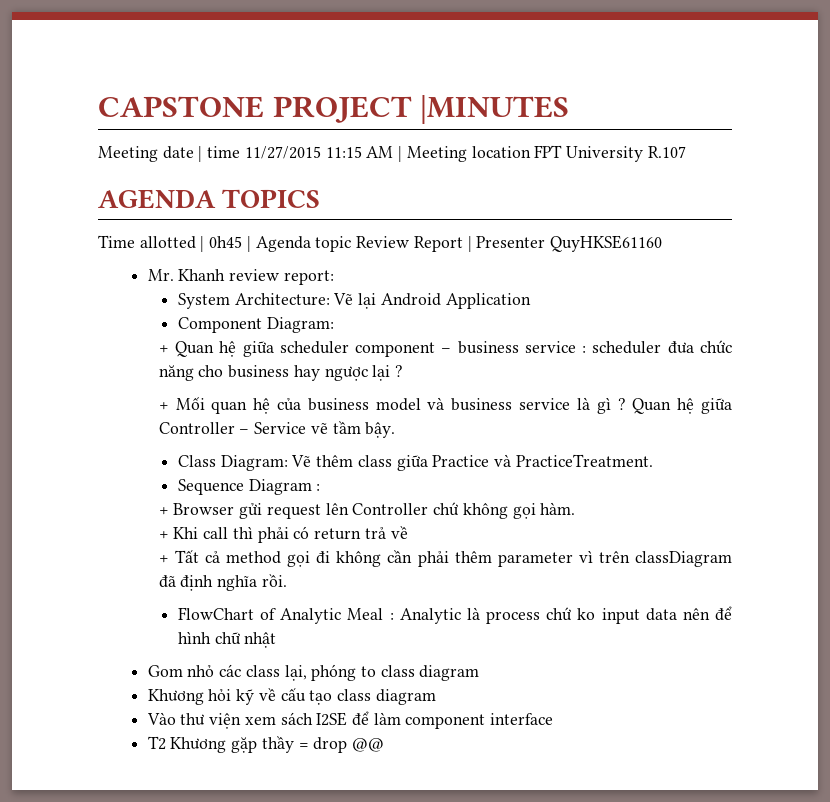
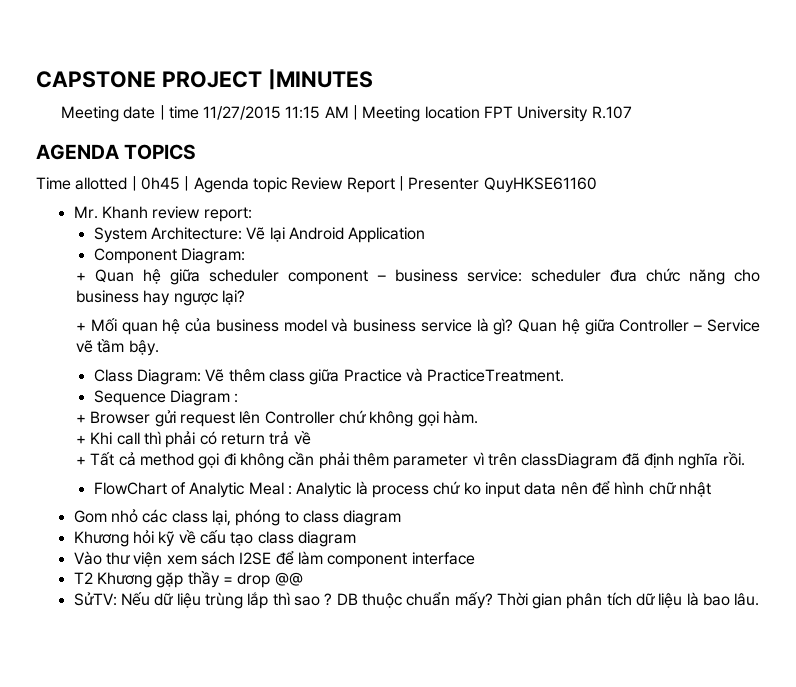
[524,341,587,353] service : -> [466,269,522,282] service:
[372,365,404,381] lại ? -> [222,290,246,305] lại?
[596,397,626,414] gì ? -> [493,318,514,335] gì?
(384, 745) none -> [73,591,760,609] // SửTV: Nếu dữ liệu trùng lắp thì sao ? DB thuộc chuẩn mấy? Thời gian phân tích dữ liệu là bao lâu.

